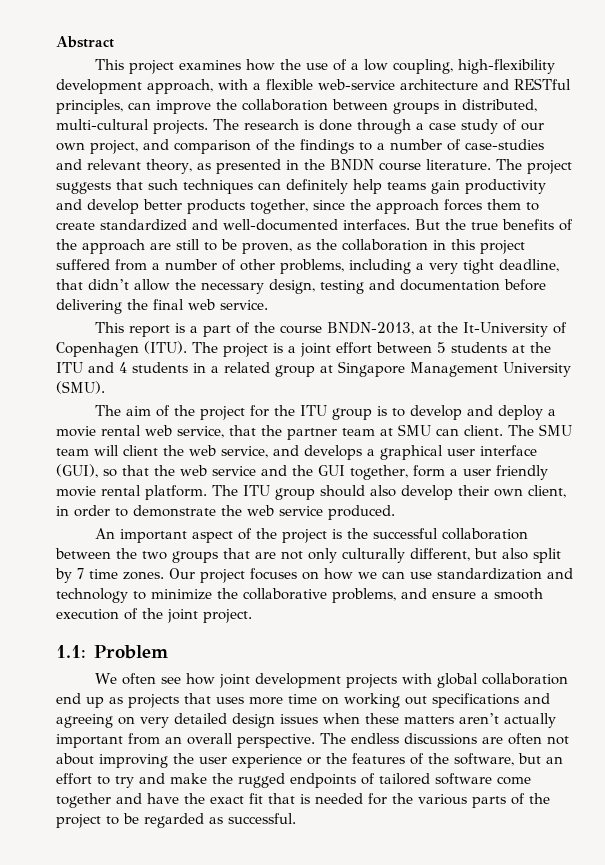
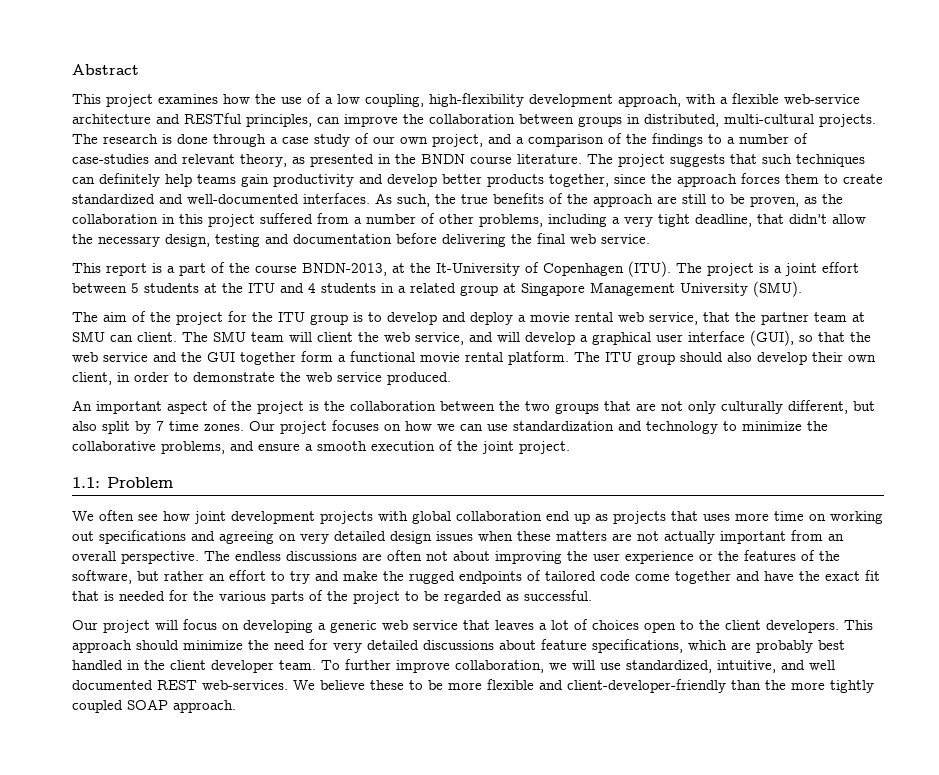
(169, 144) none -> [516,137,524,144] a
[415,219,440,230] But -> [375,193,430,207] As such,
[304,445,362,460] develops -> [497,332,575,345] will develop
[350,465,408,480] together, -> [240,352,296,365] together
[463,465,548,480] user friendly -> [350,351,415,362] functional
[372,528,438,539] successful -> (345, 406) none
[459,713,499,724] aren’t -> [612,531,659,541] are not
(541, 758) none -> [164,571,204,581] rather
[435,773,492,785] software -> [600,571,630,581] code
(296, 818) none -> [72,619,873,633] [72,639,845,653] [72,659,835,673] [72,679,874,693] [72,699,236,713] // Our project will focus on developing a generic web service that leaves a lot of choices open to the client developers. This approach should minimize the need for very detailed discussions about feature specifications, which are probably best handled in the client developer team. To further improve collaboration, we will use standardized, intuitive, and well documented REST web-services. We believe these to be more flexible and client-developer-friendly than the more tightly coupled SOAP approach.

